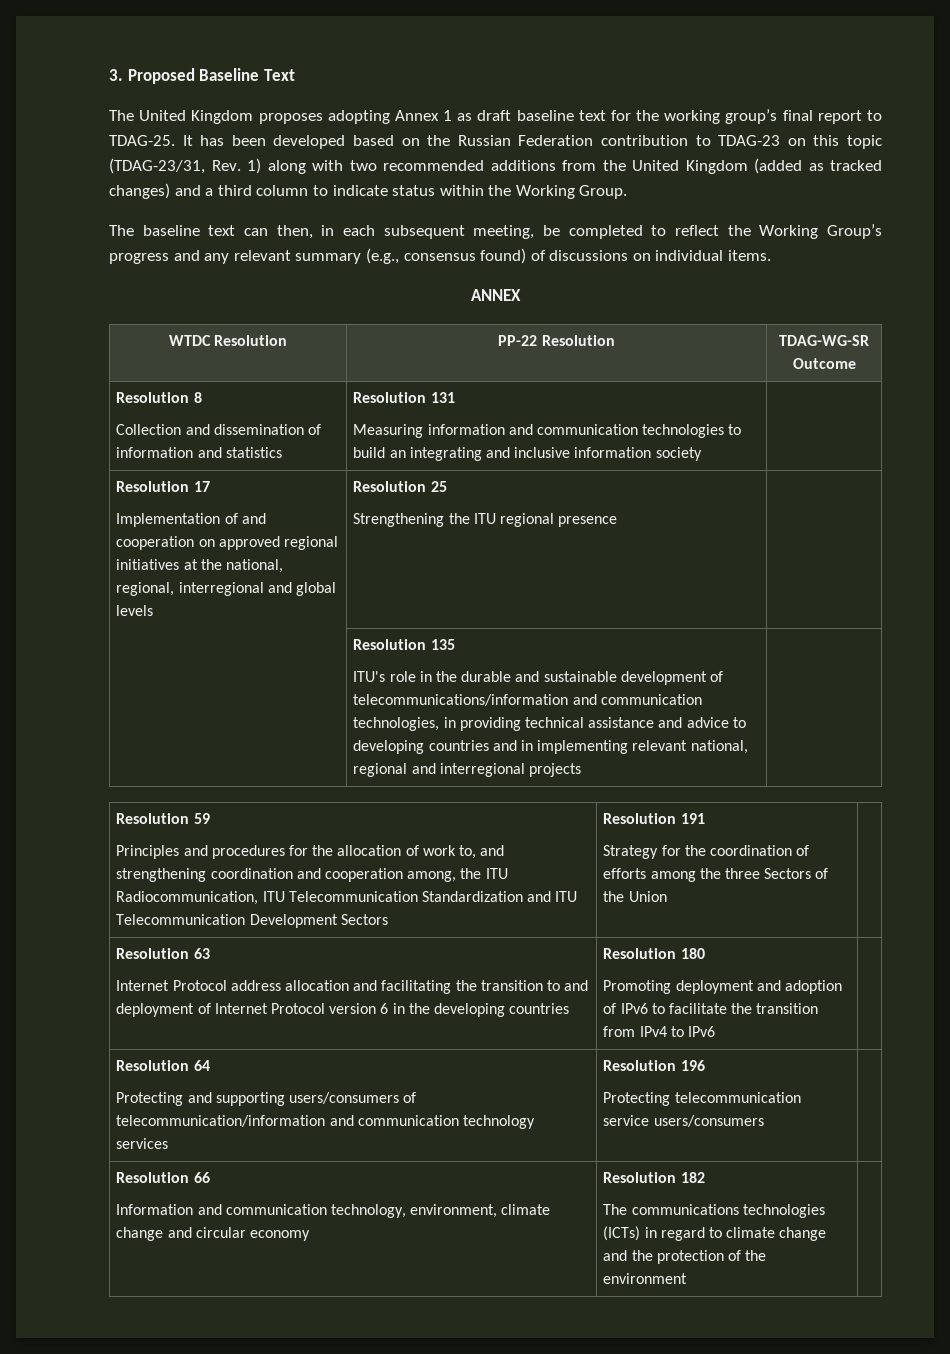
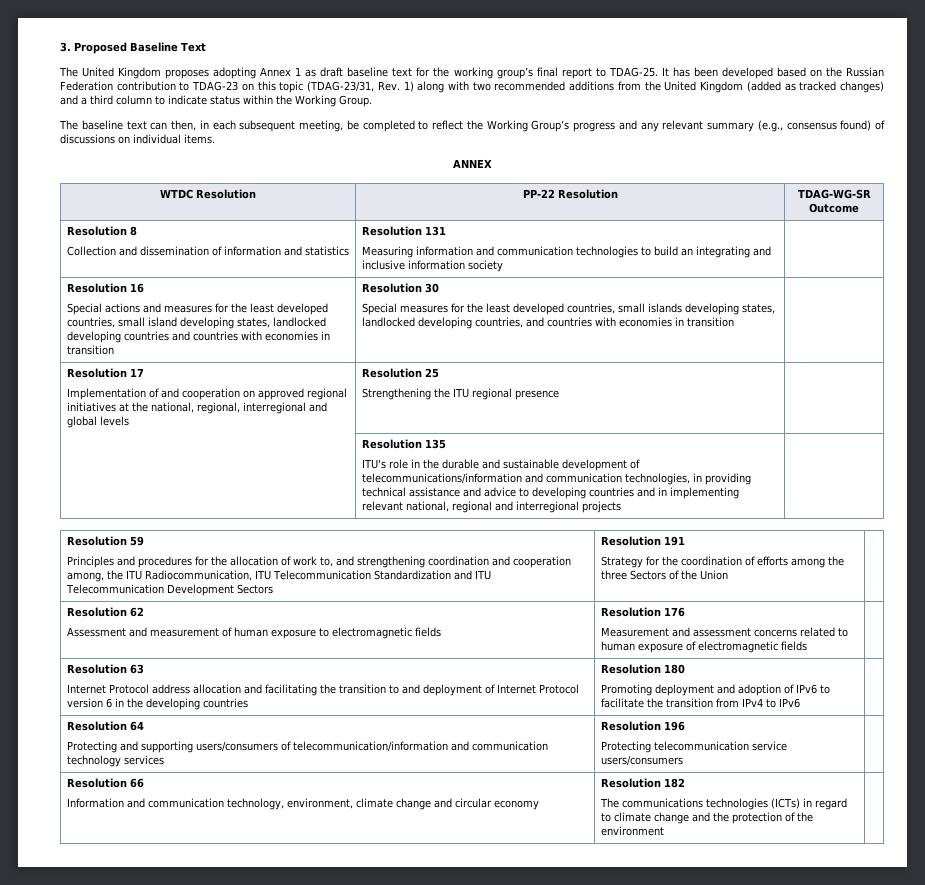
(702, 454) none -> [66,283,144,293] [66,303,328,315] [66,317,326,329] [66,331,330,343] [66,345,114,355] [361,283,439,293] [361,303,775,315] [361,317,734,329] // Resolution 16 // Special actions and measures for the least developed countries, small island developing states, landlocked developing countries and countries with economies in transition | Resolution 30 // Special measures for the least developed countries, small islands developing states, landlocked developing countries, and countries with economies in transition |
(667, 896) none -> [66,607,144,617] [66,627,441,639] [600,607,685,617] [600,627,848,637] [600,641,807,653] // Resolution 62 // Assessment and measurement of human exposure to electromagnetic fields | Resolution 176 // Measurement and assessment concerns related to human exposure of electromagnetic fields |

